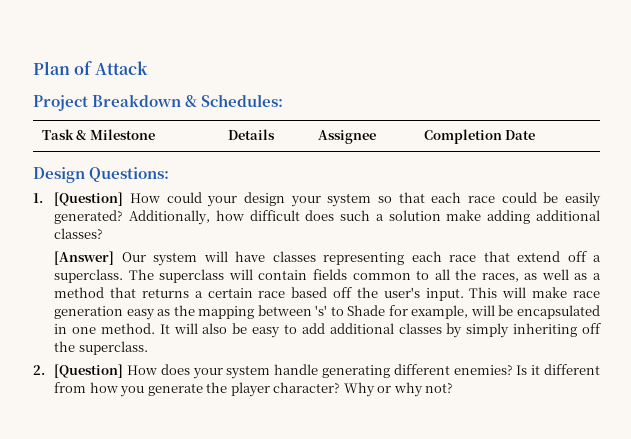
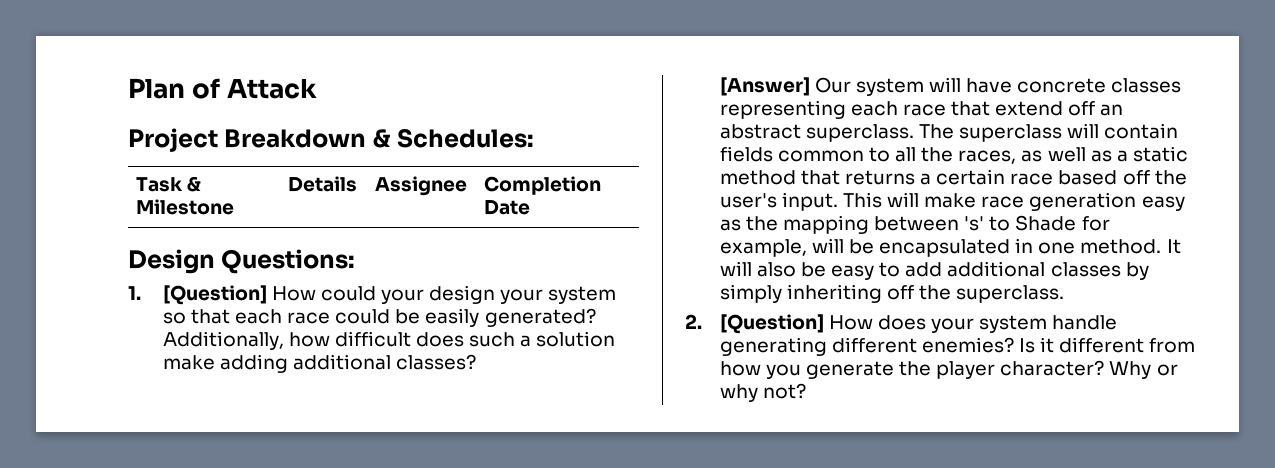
(266, 256) none -> [1017,78,1107,93] concrete
[592,255,601,262] a -> [1100,104,1124,116] [719,124,801,139] an abstract
(601, 276) none -> [1132,146,1188,162] static

